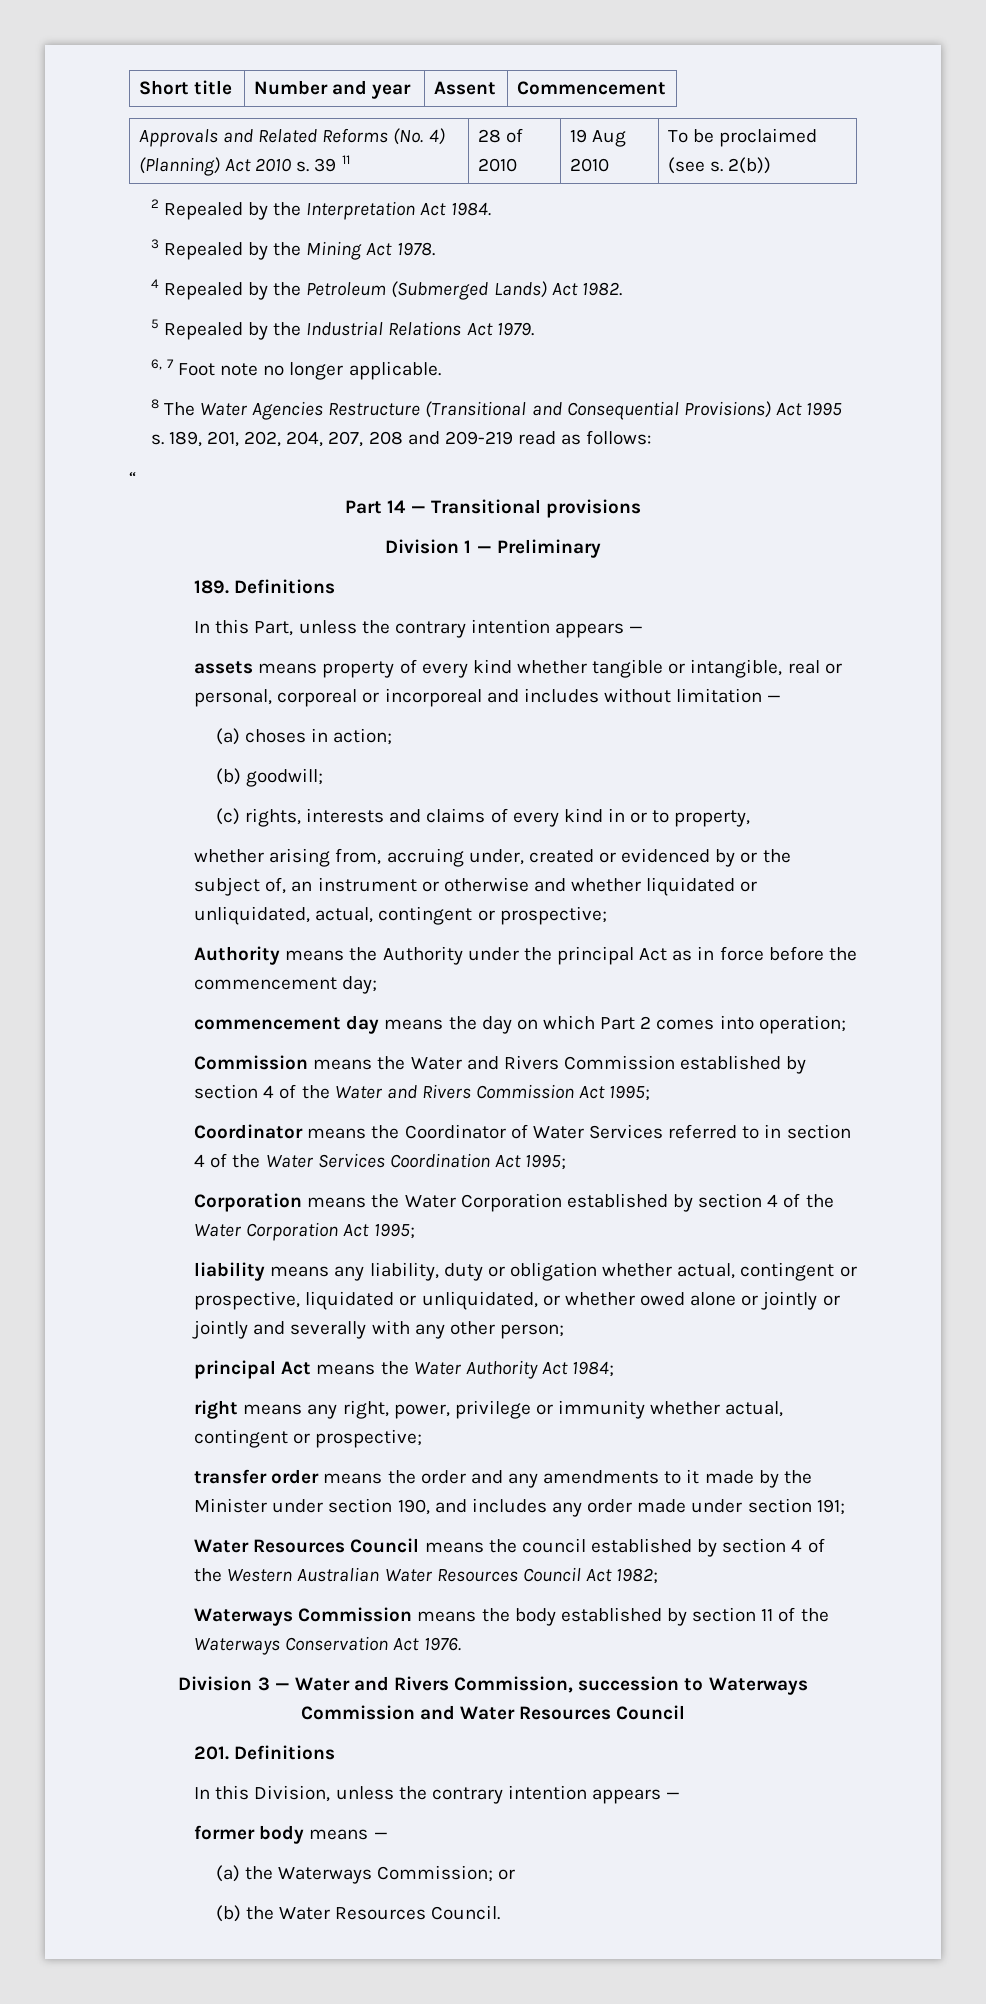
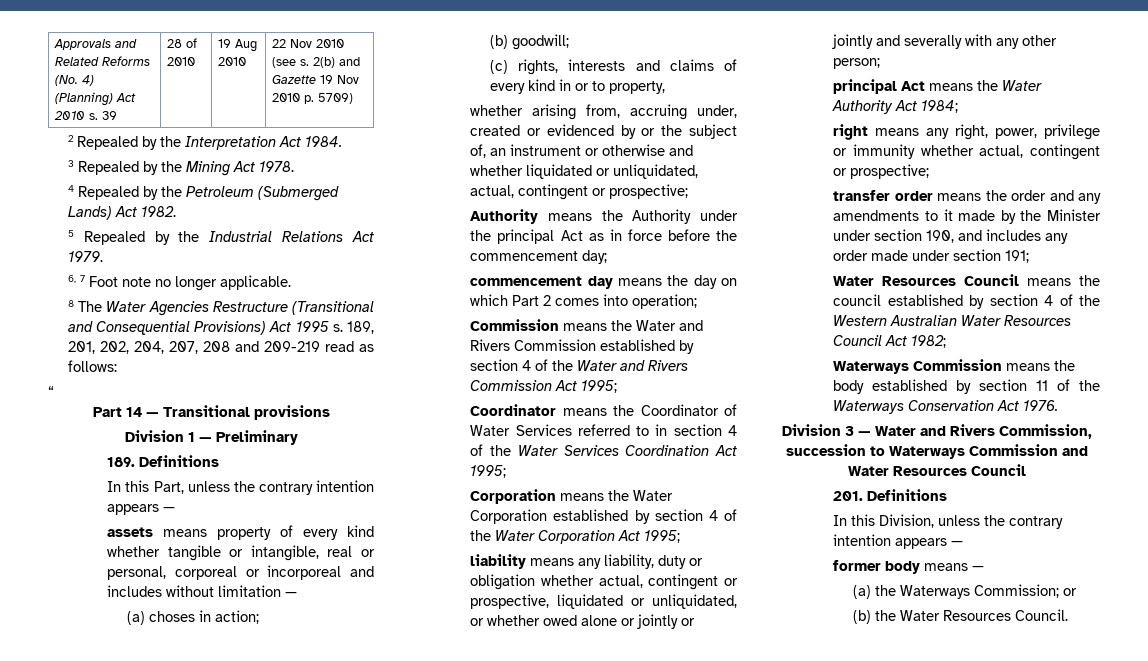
[138,80,232,95] [253,80,412,99] [433,81,496,95] [516,81,666,95] Short title | Number and year | Assent | Commencement // -> (54, 44) none
[341,155,350,164] 11 -> (118, 115) none
[667,128,818,147] [667,157,772,174] To be proclaimed (see s. 2(b)) -> [272,39,345,48] [272,57,361,68] [272,75,360,84] [272,93,354,104] 22 Nov 2010 (see s. 2(b) and Gazette 19 Nov 2010 p. 5709)

